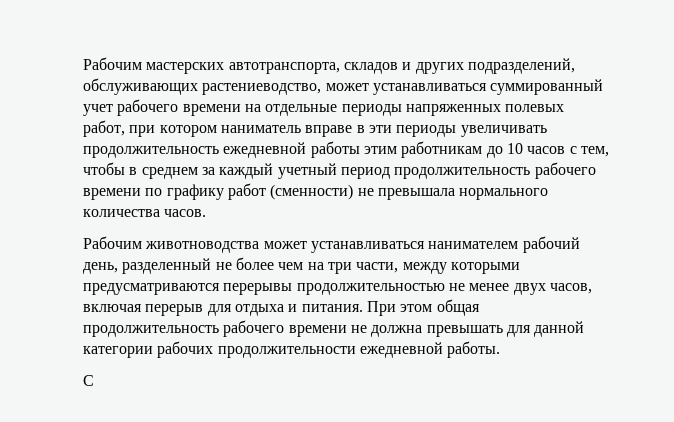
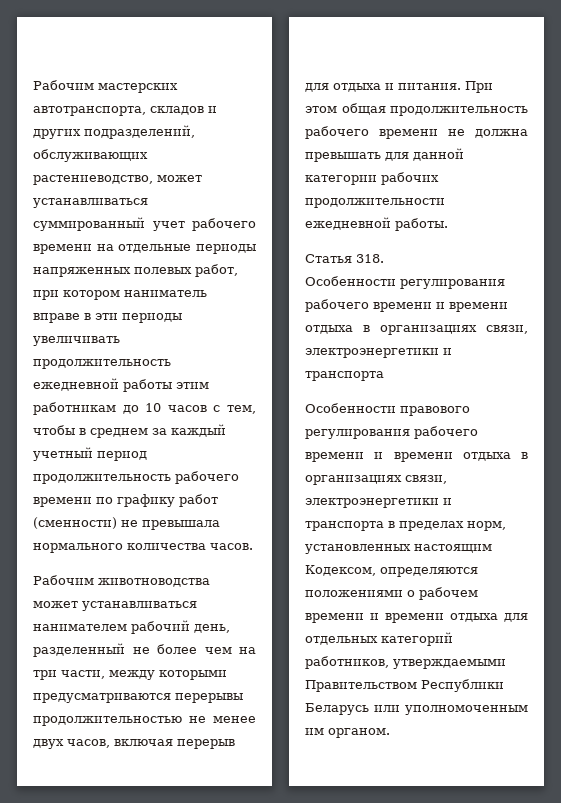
[83,375,94,386] С -> [305,254,384,263] [305,276,505,289] [305,299,508,312] [305,325,528,335] [305,348,452,358] [305,371,384,381] [305,403,470,416] [305,426,478,439] [305,452,528,462] [305,475,447,485] [305,498,452,508] [305,521,506,531] [305,544,492,554] [305,565,478,577] [305,587,478,600] [305,613,528,623] [305,632,453,646] [305,656,506,669] [305,679,504,692] [305,703,528,715] [305,728,390,738] Статья 318. // Особенности регулирования рабочего времени и времени отдыха в организациях связи, электроэнергетики и транспорта // Особенности правового регулирования рабочего времени и времени отдыха в организациях связи, электроэнергетики и транспорта в пределах норм, установленных настоящим Кодексом, определяются положениями о рабочем времени и времени отдыха для отдельных категорий работников, утверждаемыми Правительством Республики Беларусь или уполномоченным им органом.

